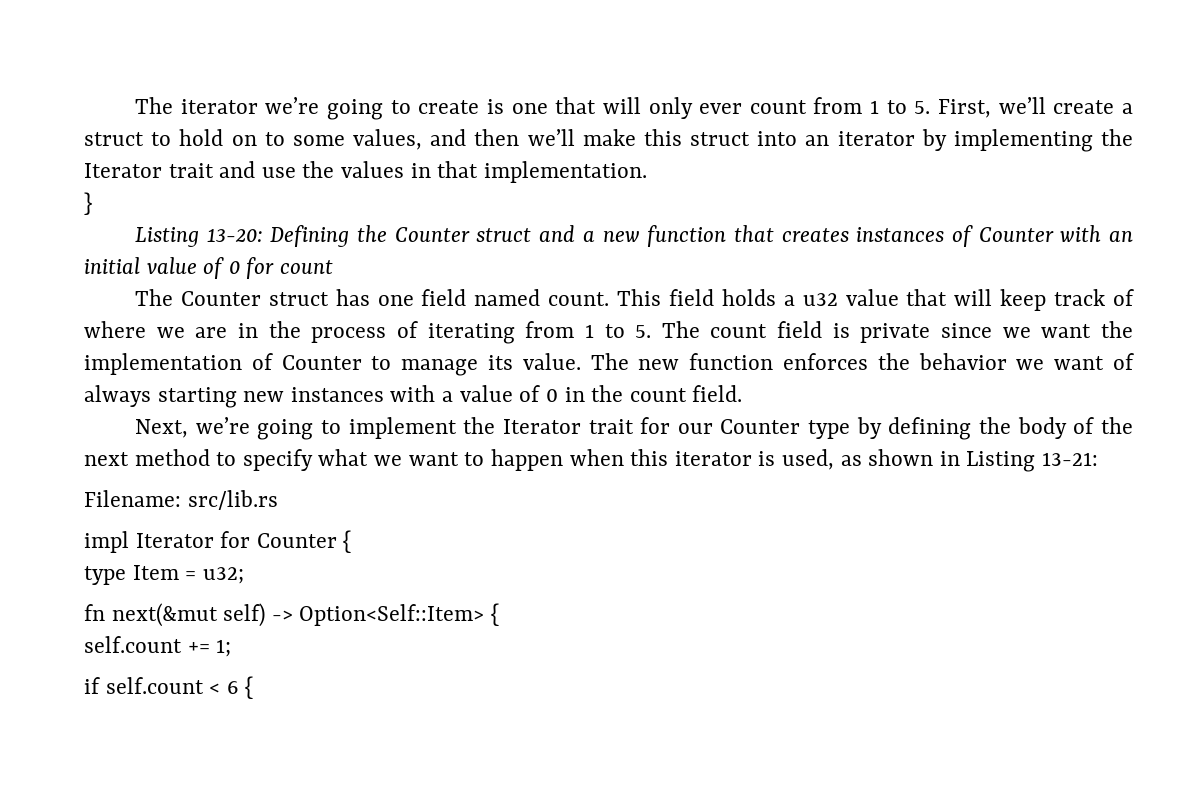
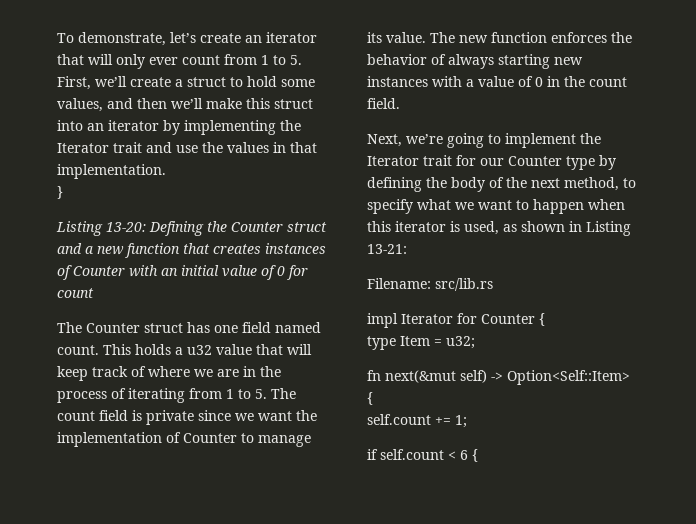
[135,97,548,120] The iterator we’re going to create is one -> [57,32,317,46] To demonstrate, let’s create an iterator
[231,132,285,146] on to -> (277, 81) none
[669,289,715,306] field -> (131, 349) none
[1016,356,1105,370] we want -> (427, 59) none
[134,449,210,466] method -> [564,177,619,191] method,

